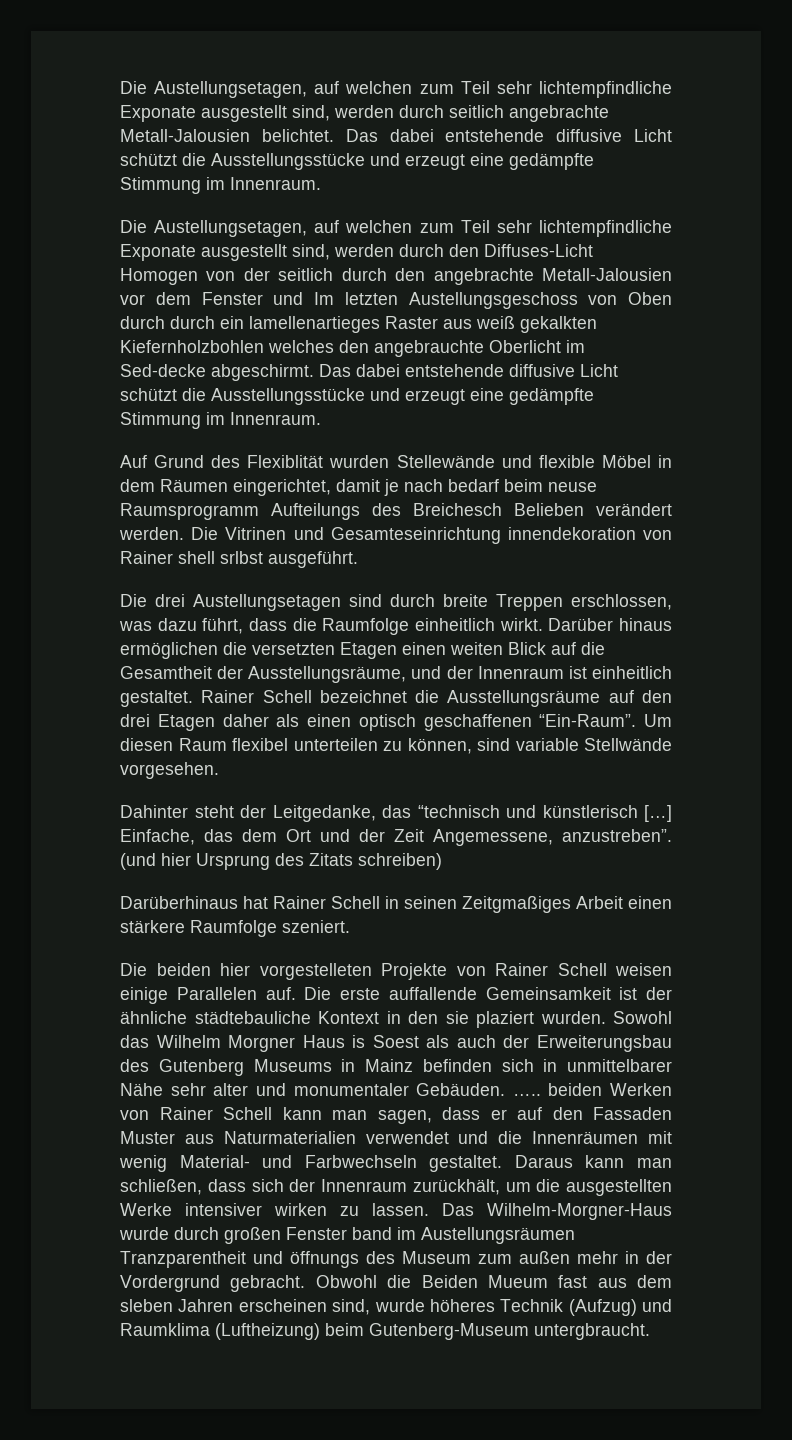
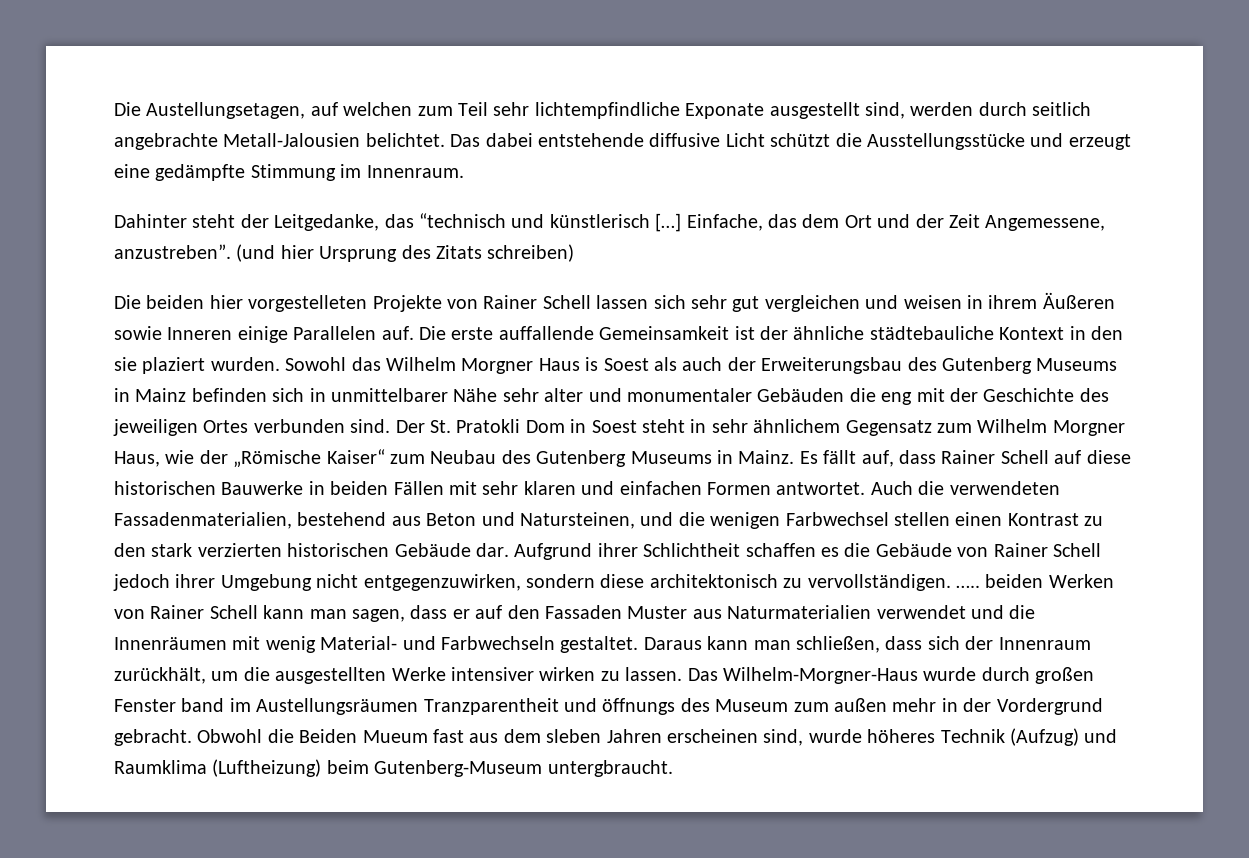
[120,220,673,237] [120,244,593,261] [120,268,672,285] [120,292,672,309] [120,316,597,333] [120,340,585,357] [120,364,618,381] [120,388,594,405] [120,412,321,429] [120,455,672,468] [120,479,597,496] [120,503,672,520] [119,527,672,544] [120,551,358,568] [120,594,672,611] [119,618,672,635] [120,642,605,659] [120,666,673,683] [120,690,672,707] [120,714,672,731] [120,738,672,754] [120,762,219,779] // Die Austellungsetagen, auf welchen zum Teil sehr lichtempfindliche Exponate ausgestellt sind, werden durch den Diffuses-Licht Homogen von der seitlich durch den angebrachte Metall-Jalousien vor dem Fenster und Im letzten Austellungsgeschoss von Oben durch durch ein lamellenartieges Raster aus weiß gekalkten Kiefernholzbohlen welches den angebrauchte Oberlicht im Sed-decke abgeschirmt. Das dabei entstehende diffusive Licht schützt die Ausstellungsstücke und erzeugt eine gedämpfte Stimmung im Innenraum. // Auf Grund des Flexiblität wurden Stellewände und flexible Möbel in dem Räumen eingerichtet, damit je nach bedarf beim neuse Raumsprogramm Aufteilungs des Breichesch Belieben verändert werden. Die Vitrinen und Gesamteseinrichtung innendekoration von Rainer shell srlbst ausgeführt. // Die drei Austellungsetagen sind durch breite Treppen erschlossen, was dazu führt, dass die Raumfolge einheitlich wirkt. Darüber hinaus ermöglichen die versetzten Etagen einen weiten Blick auf die Gesamtheit der Ausstellungsräume, und der Innenraum ist einheitlich gestaltet. Rainer Schell bezeichnet die Ausstellungsräume auf den drei Etagen daher als einen optisch geschaffenen “Ein-Raum”. Um diesen Raum flexibel unterteilen zu können, sind variable Stellwände vorgesehen. -> (464, 171) none
[120,896,672,913] [120,920,350,937] // Darüberhinaus hat Rainer Schell in seinen Zeitgmaßiges Arbeit einen stärkere Raumfolge szeniert. -> (575, 253) none
[615,963,672,976] weisen -> [596,292,1115,312] [114,326,233,340] lassen sich sehr gut vergleichen und weisen in ihrem Äußeren sowie Inneren
[416,1083,506,1096] Gebäuden. -> [757,388,1109,405] [113,419,1125,436] [114,449,1131,468] [114,481,1060,495] [114,512,1104,529] [114,543,1101,560] [113,574,951,591] Gebäuden die eng mit der Geschichte des jeweiligen Ortes verbunden sind. Der St. Pratokli Dom in Soest steht in sehr ähnlichem Gegensatz zum Wilhelm Morgner Haus, wie der „Römische Kaiser“ zum Neubau des Gutenberg Museums in Mainz. Es fällt auf, dass Rainer Schell auf diese historischen Bauwerke in beiden Fällen mit sehr klaren und einfachen Formen antwortet. Auch die verwendeten Fassadenmaterialien, bestehend aus Beton und Natursteinen, und die wenigen Farbwechsel stellen einen Kontrast zu den stark verzierten historischen Gebäude dar. Aufgrund ihrer Schlichtheit schaffen es die Gebäude von Rainer Schell jedoch ihrer Umgebung nicht entgegenzuwirken, sondern diese architektonisch zu vervollständigen.

